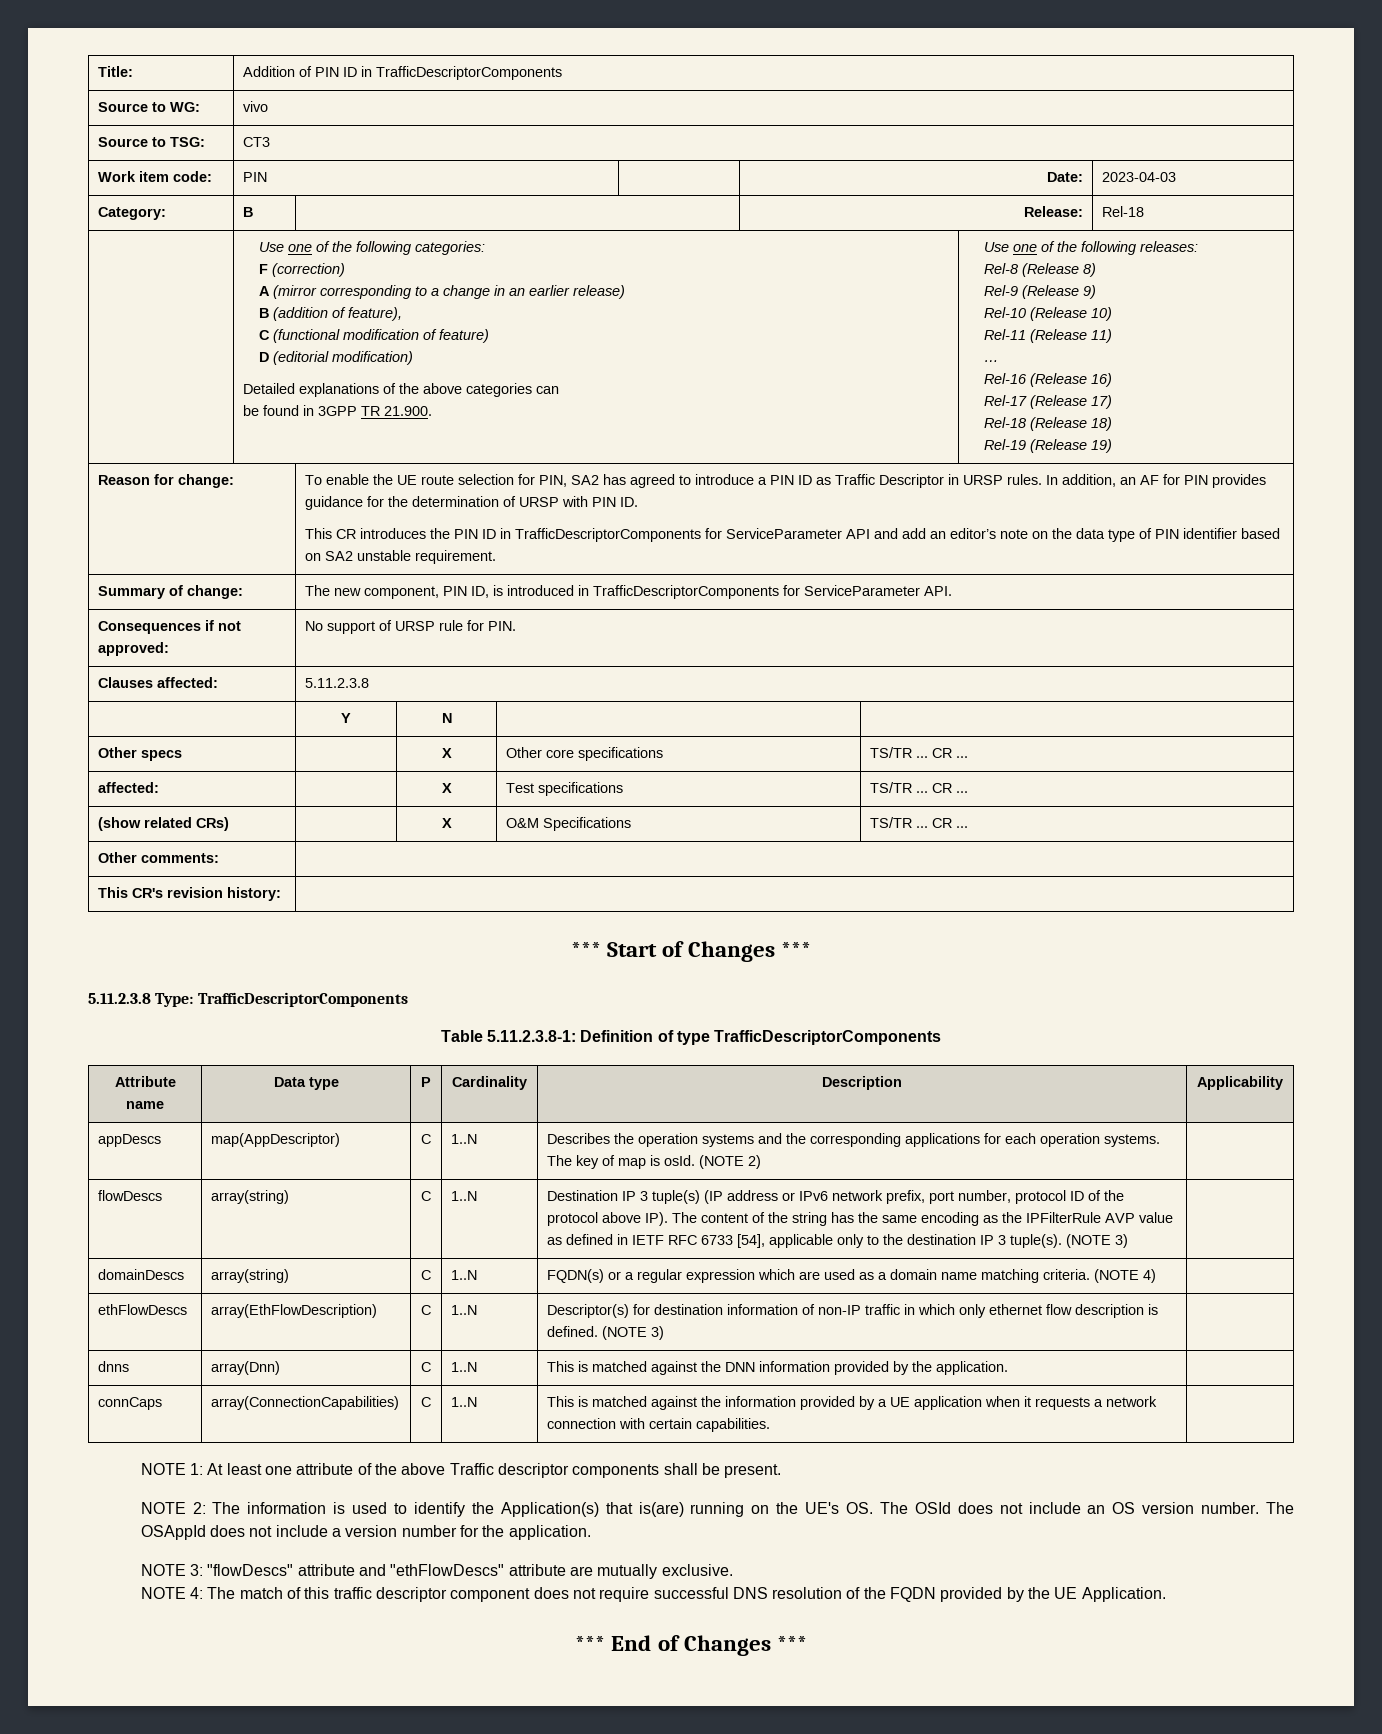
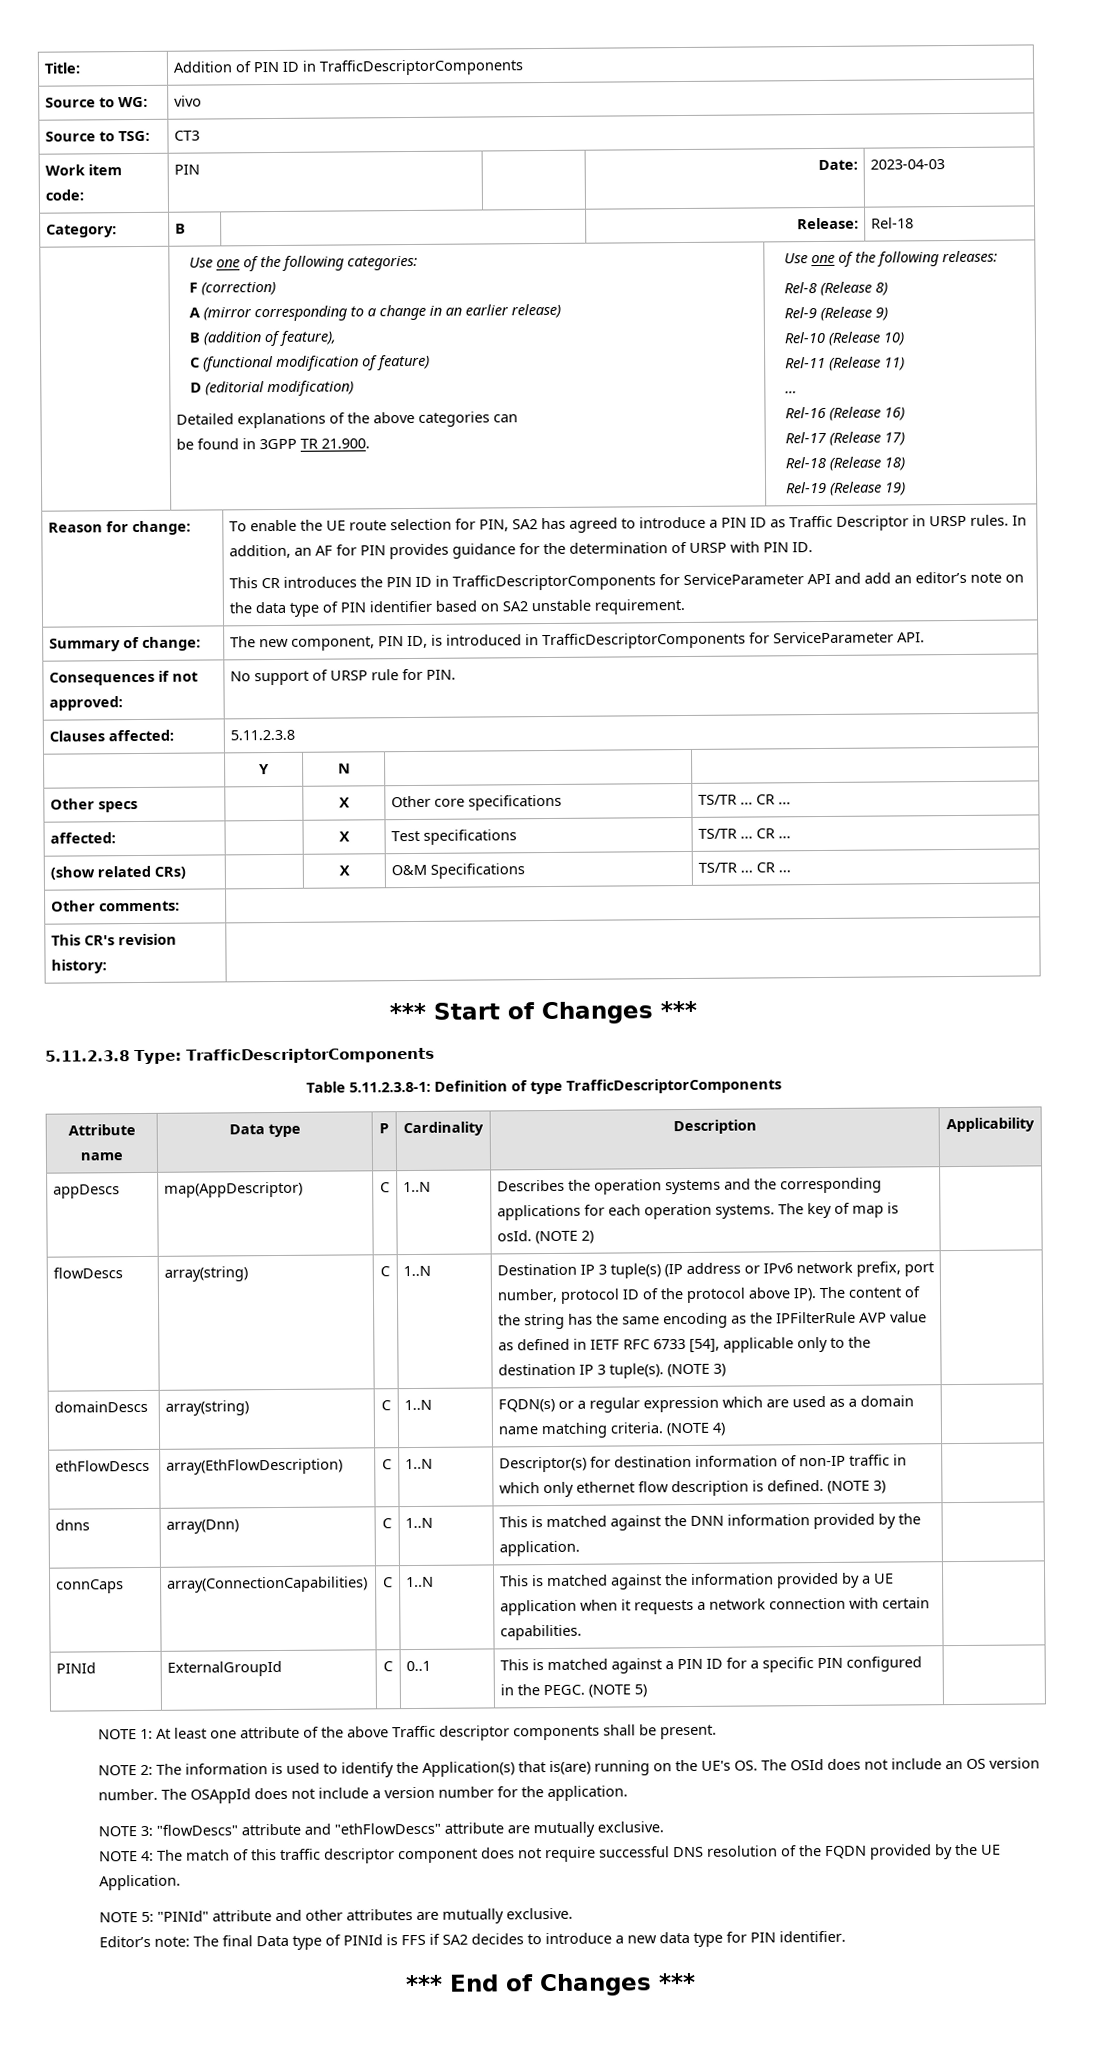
(770, 1425) none -> [55,1662,96,1674] [166,1660,282,1677] [383,1661,393,1672] [405,1660,431,1672] [499,1656,922,1674] [499,1684,647,1698] // PINId | ExternalGroupId | C | 0..1 | This is matched against a PIN ID for a specific PIN configured in the PEGC. (NOTE 5) |
(1166, 1594) none -> [98,1907,573,1924] [98,1930,846,1950] // NOTE 5: "PINId" attribute and other attributes are mutually exclusive. // Editor’s note: The final Data type of PINId is FFS if SA2 decides to introduce a new data type for PIN identifier.

